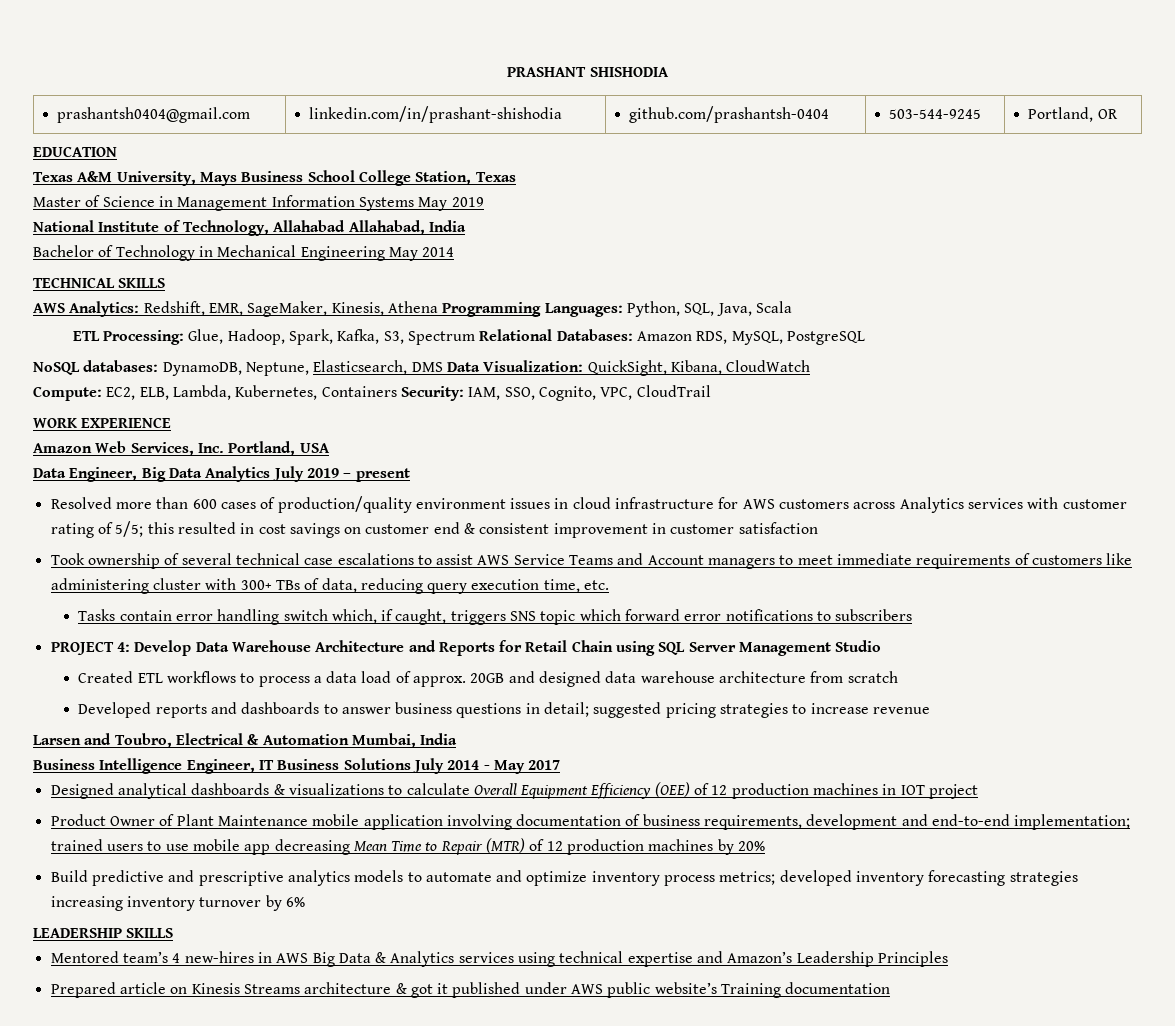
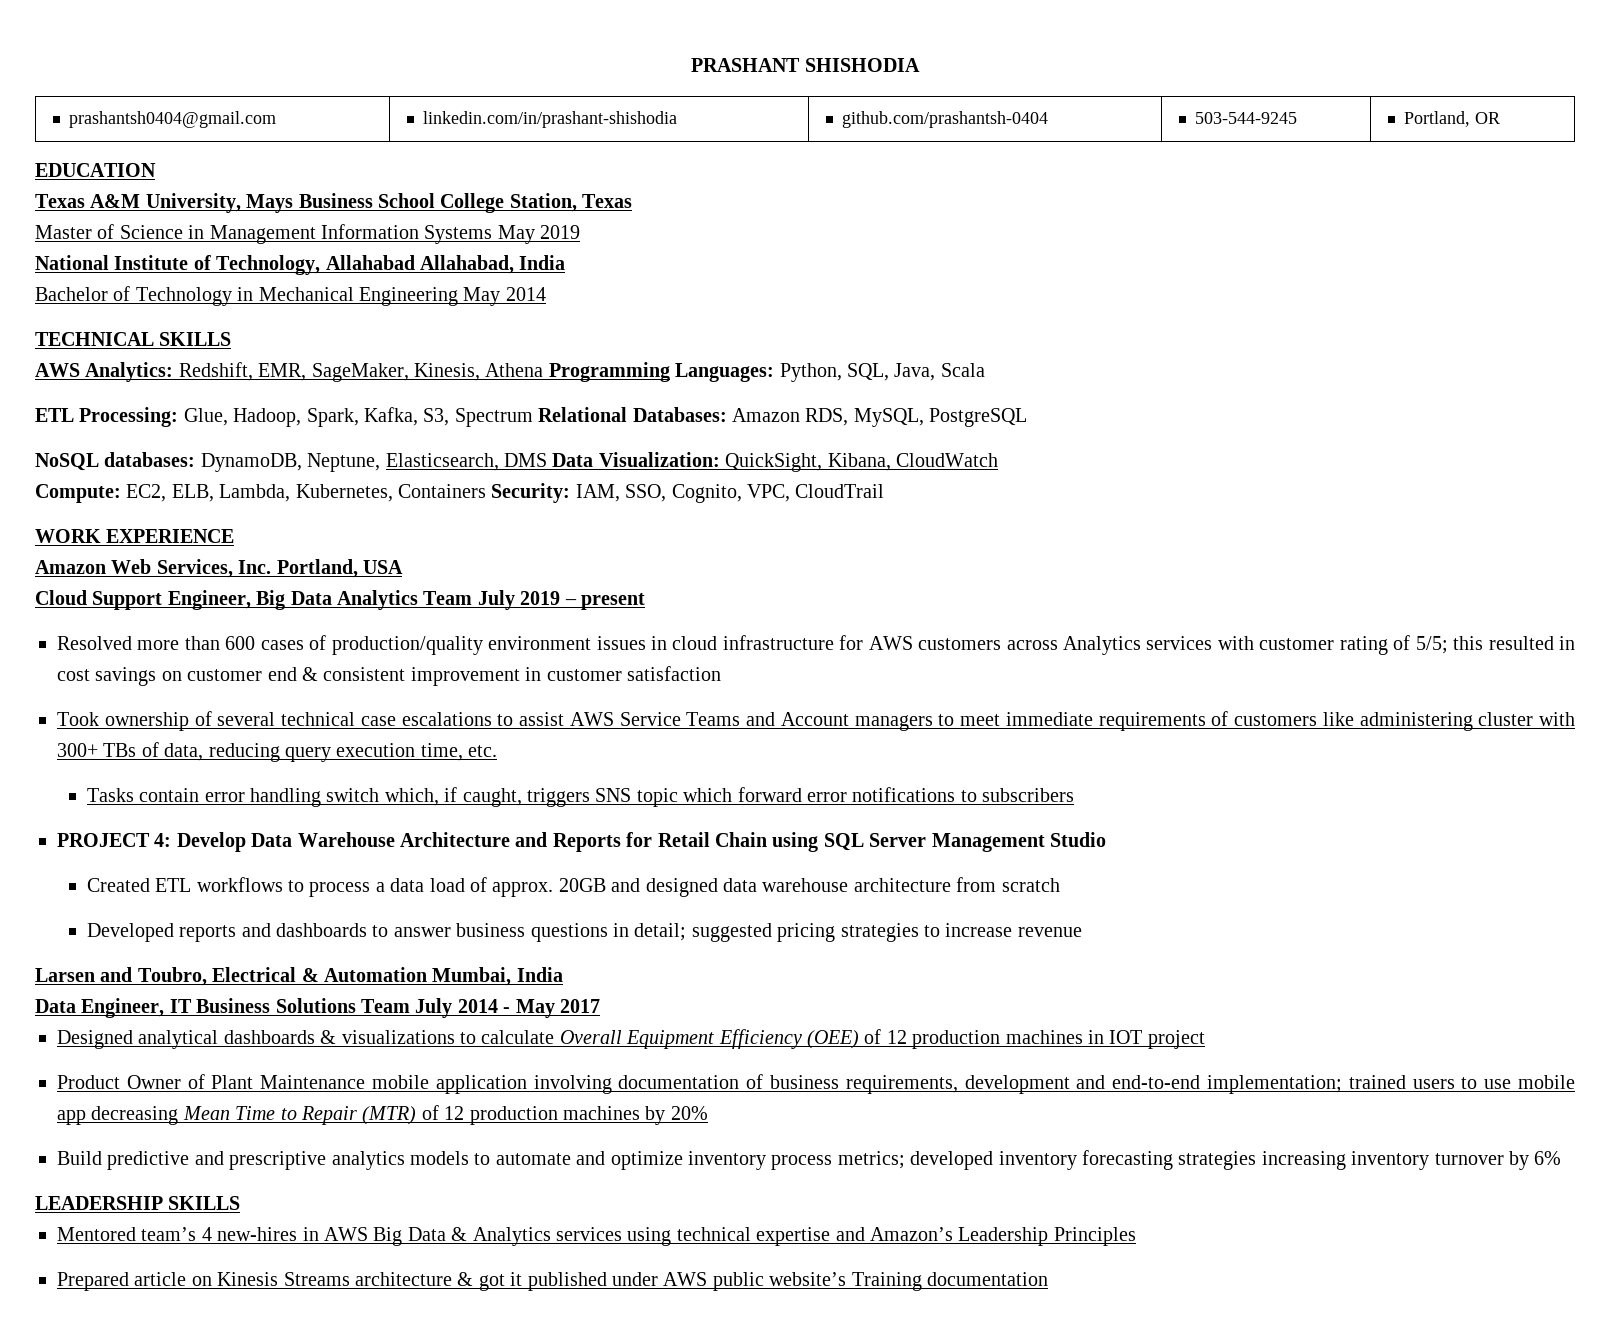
[33,468,66,478] Data -> [35,590,163,610] Cloud Support
(271, 474) none -> [423,591,473,605] Team
[33,758,183,774] Business Intelligence -> [35,999,76,1013] Data
(411, 764) none -> [361,999,410,1013] Team

